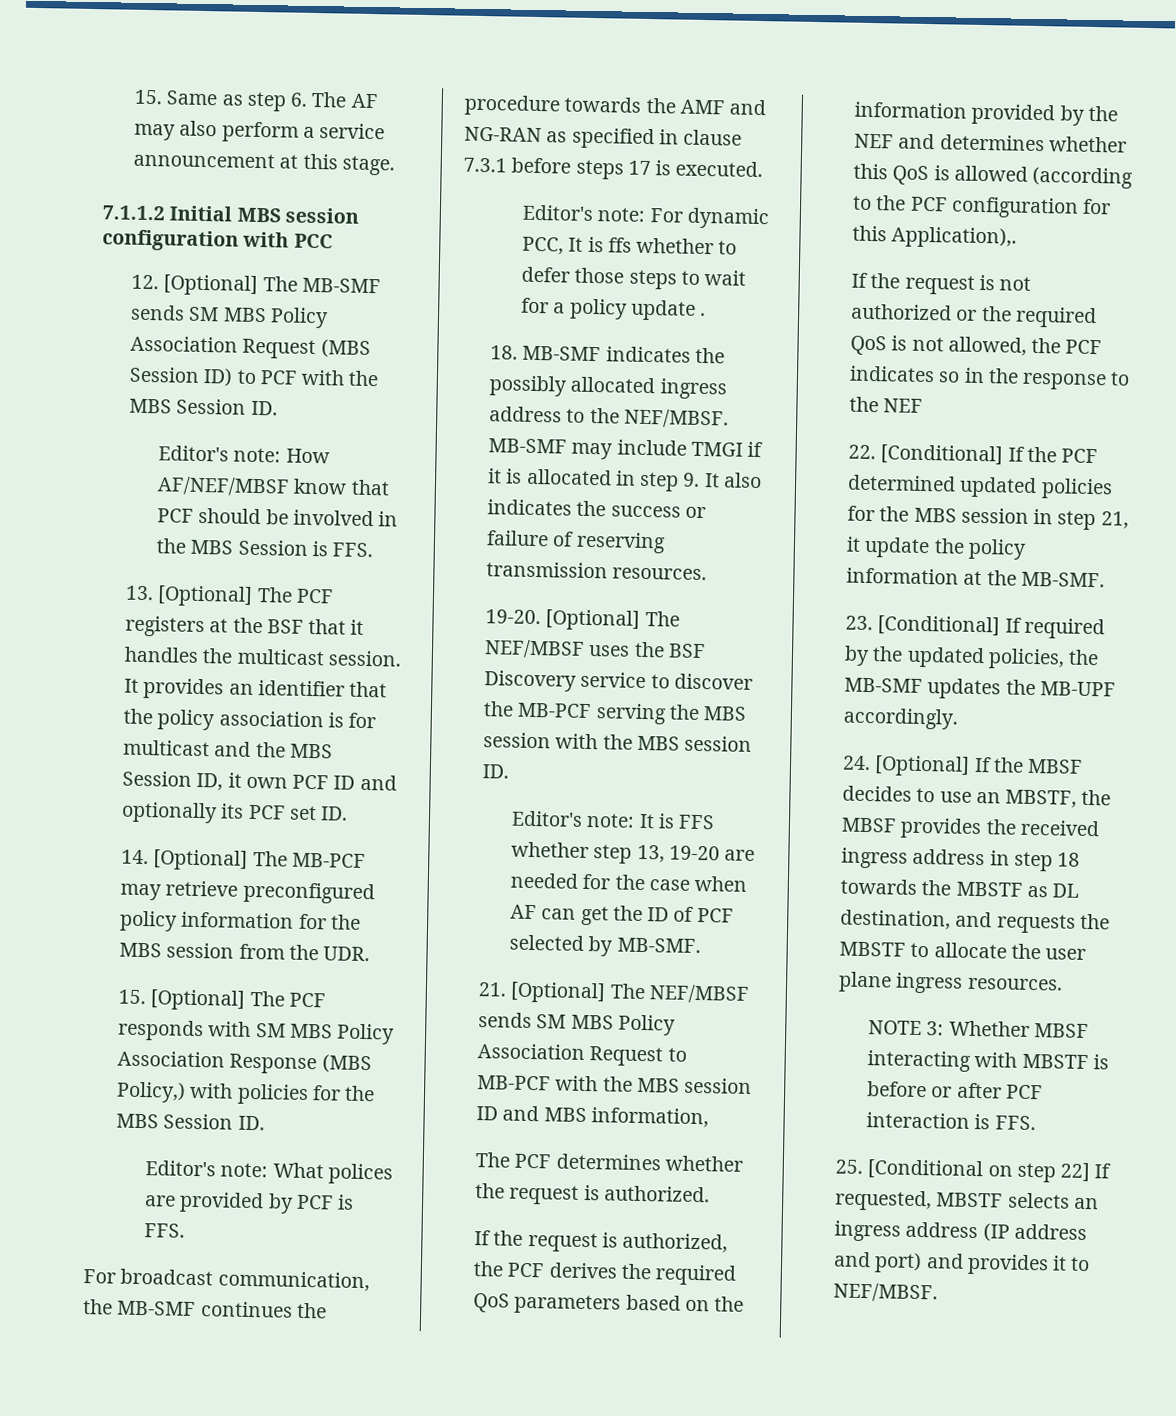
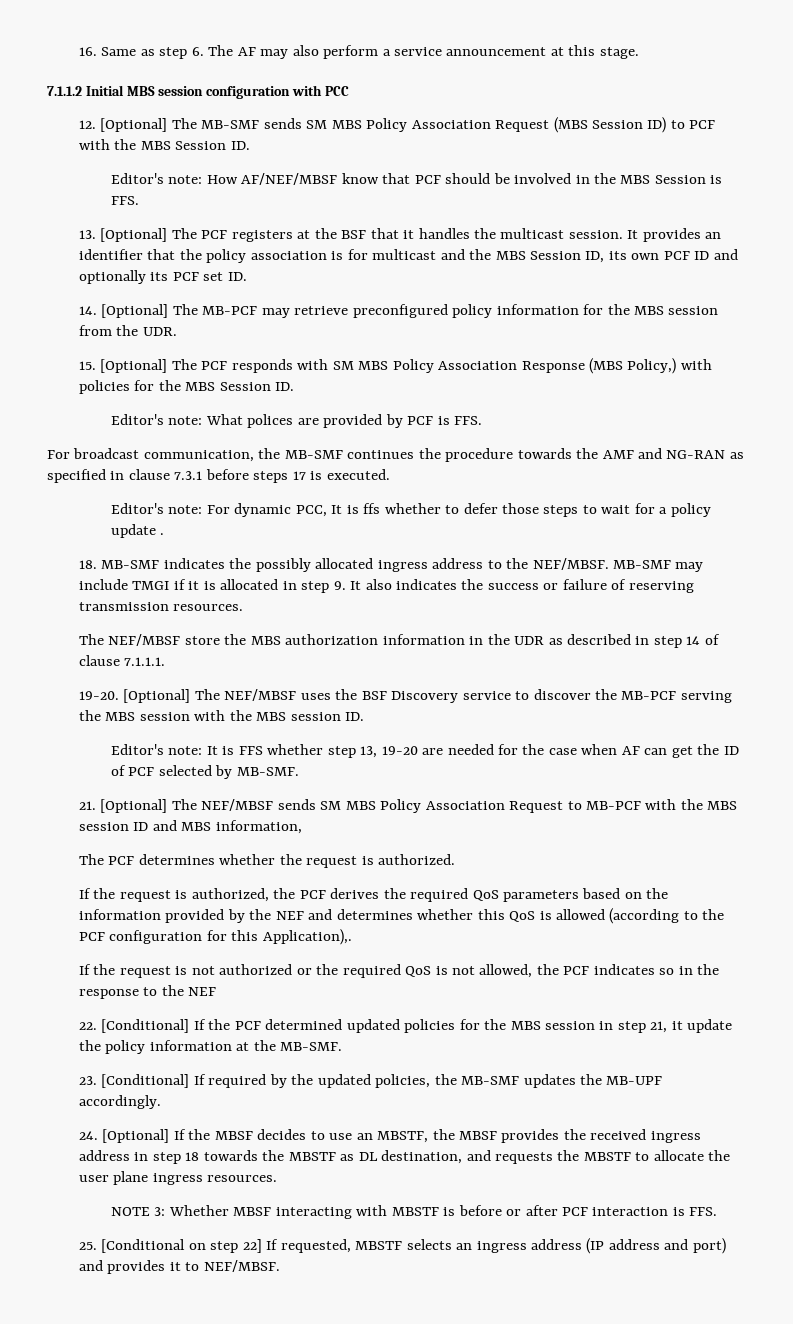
[133,89,163,105] 15. -> [78,47,97,56] 16.
[227,772,242,788] it -> [608,251,627,260] its
(708, 574) none -> [78,634,720,648] [78,655,166,666] // The NEF/MBSF store the MBS authorization information in the UDR as described in step 14 of clause 7.1.1.1.

